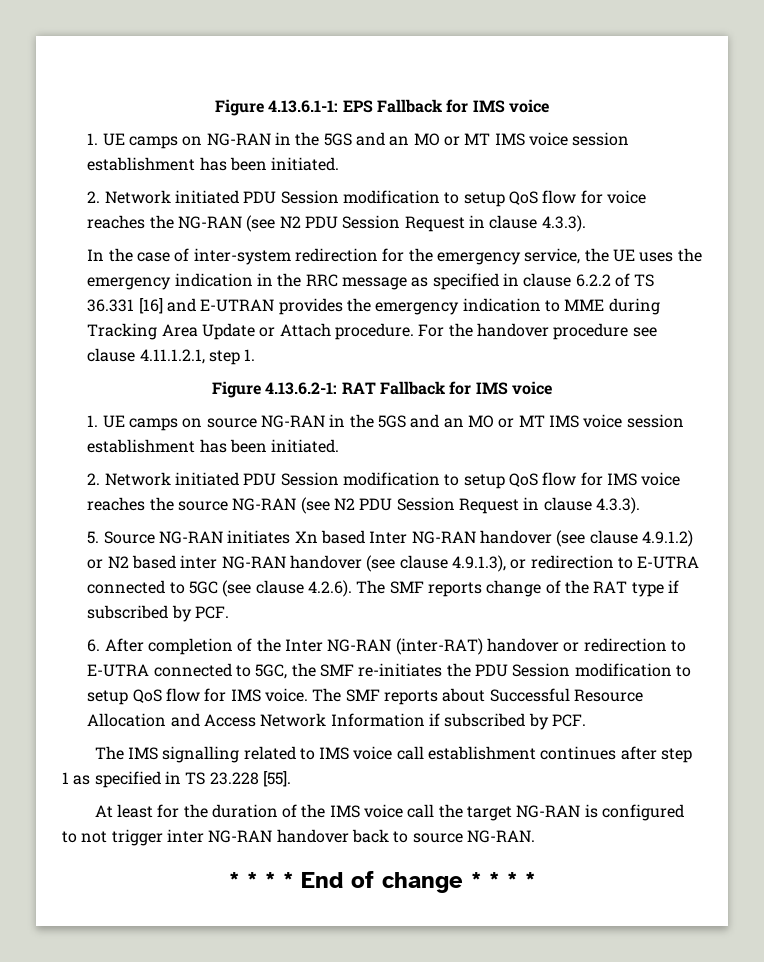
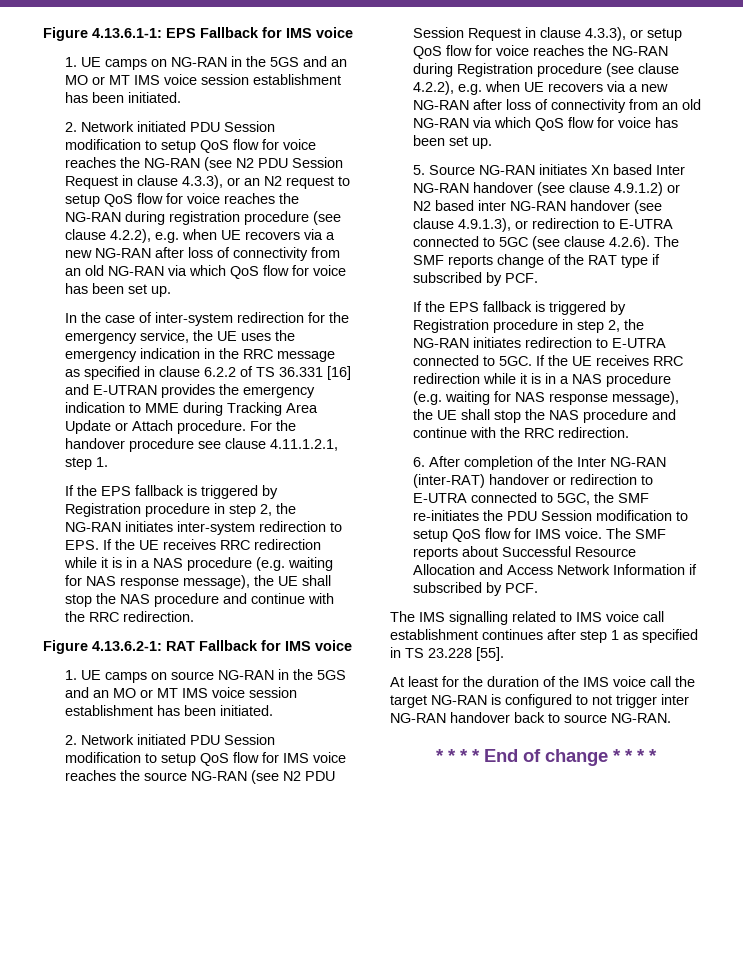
[541,215,586,232] 4.3.3). -> [181,175,350,189] [64,193,299,207] [64,211,341,225] [64,229,335,243] [64,247,340,261] [64,265,346,279] [64,283,171,297] 4.3.3), or an N2 request to setup QoS flow for voice reaches the NG-RAN during registration procedure (see clause 4.2.2), e.g. when UE recovers via a new NG-RAN after loss of connectivity from an old NG-RAN via which QoS flow for voice has been set up.
(256, 355) none -> [64,485,278,499] [64,503,296,517] [64,521,342,535] [64,539,321,550] [63,557,333,571] [64,575,331,589] [64,593,334,607] [64,611,194,622] // If the EPS fallback is triggered by Registration procedure in step 2, the NG-RAN initiates inter-system redirection to EPS. If the UE receives RRC redirection while it is in a NAS procedure (e.g. waiting for NAS response message), the UE shall stop the NAS procedure and continue with the RRC redirection.
[595,497,640,514] 4.3.3). -> [584,27,682,41] [412,45,668,59] [412,63,679,77] [412,81,668,95] [412,99,701,113] [412,117,678,131] [412,135,492,149] 4.3.3), or setup QoS flow for voice reaches the NG-RAN during Registration procedure (see clause 4.2.2), e.g. when UE recovers via a new NG-RAN after loss of connectivity from an old NG-RAN via which QoS flow for voice has been set up.
(230, 612) none -> [412,301,626,315] [412,319,644,333] [412,337,666,348] [412,355,683,366] [412,373,671,387] [412,391,679,405] [412,409,676,423] [412,427,629,438] // If the EPS fallback is triggered by Registration procedure in step 2, the NG-RAN initiates redirection to E-UTRA connected to 5GC. If the UE receives RRC redirection while it is in a NAS procedure (e.g. waiting for NAS response message), the UE shall stop the NAS procedure and continue with the RRC redirection.

